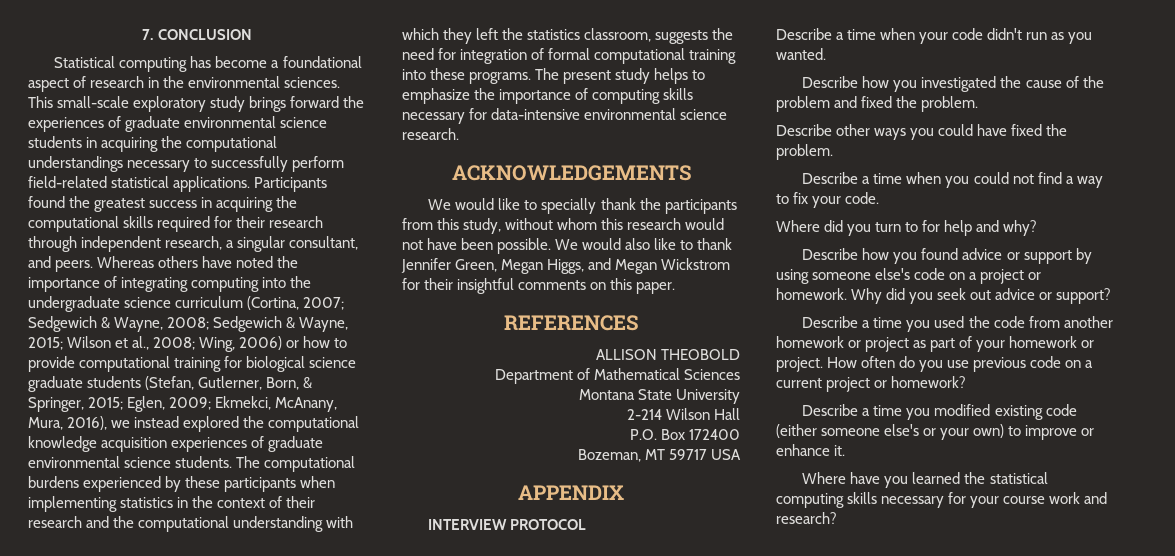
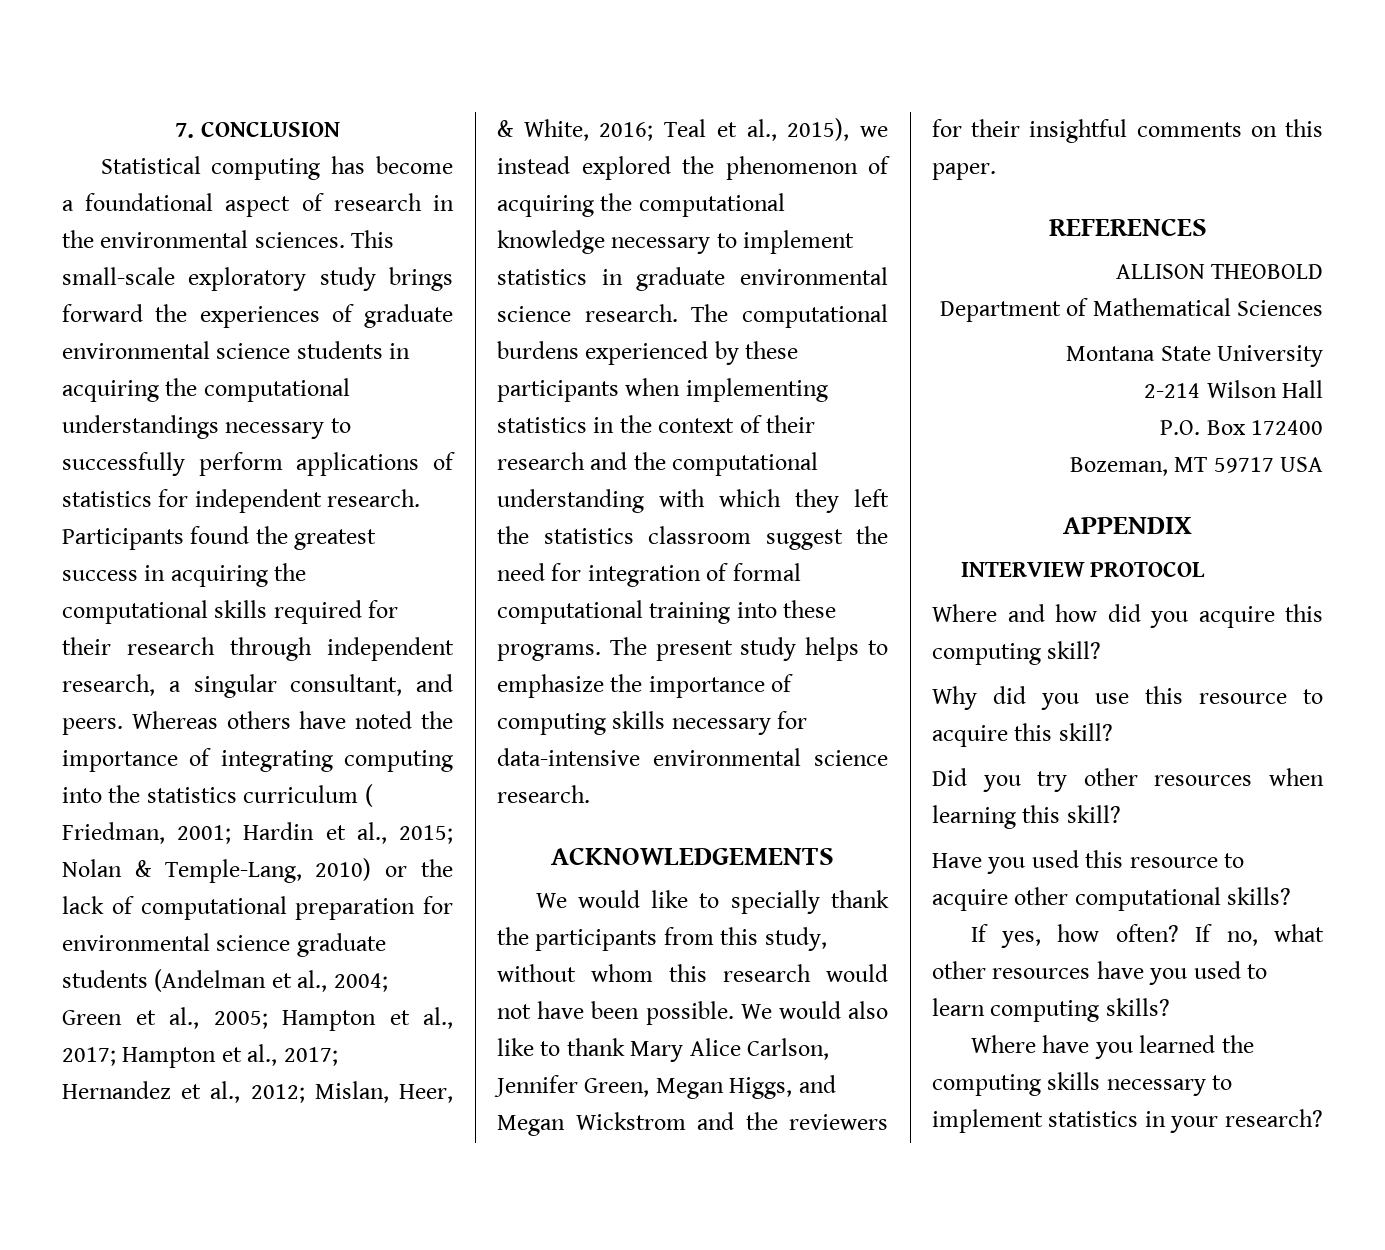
[28,176,251,192] field-related statistical applications. -> [296,452,455,476] [62,489,421,513] applications of statistics for independent research.
[28,296,345,312] [28,316,349,332] [28,336,348,352] [28,356,357,372] [28,376,313,392] [28,396,338,412] [28,416,360,432] [28,436,324,452] [28,456,233,468] undergraduate science curriculum (Cortina, 2007; Sedgewich & Wayne, 2008; Sedgewich & Wayne, 2015; Wilson et al., 2008; Wing, 2006) or how to provide computational training for biological science graduate students (Stefan, Gutlerner, Born, & Springer, 2015; Eglen, 2009; Ekmekci, McAnany, Mura, 2016), we instead explored the computational knowledge acquisition experiences of graduate environmental science students. -> [146,784,373,807] [62,822,453,844] [62,858,454,883] [62,896,453,920] [62,933,386,957] [62,969,388,992] [62,1007,453,1031] [62,1044,338,1068] [62,1081,453,1103] [497,118,888,141] [497,156,890,180] [497,193,785,217] [497,230,855,254] [497,267,888,291] [497,304,678,322] statistics curriculum ( Friedman, 2001; Hardin et al., 2015; Nolan & Temple-Lang, 2010) or the lack of computational preparation for environmental science graduate students (Andelman et al., 2004; Green et al., 2005; Hampton et al., 2017; Hampton et al., 2017; Hernandez et al., 2012; Mislan, Heer, & White, 2016; Teal et al., 2015), we instead explored the phenomenon of acquiring the computational knowledge necessary to implement statistics in graduate environmental science research.
[584,28,709,44] classroom, suggests -> [648,526,843,550] classroom suggest
(733, 244) none -> [630,1038,830,1062] Mary Alice Carlson,
(731, 264) none -> [697,1112,888,1130] and the reviewers
[776,28,1093,44] [776,48,826,60] [802,76,1104,92] [776,96,979,112] [776,124,1068,140] [776,144,833,160] [802,172,1103,188] [776,192,880,208] [776,220,1038,236] [802,248,1092,264] [776,268,1042,284] [776,288,1112,304] [802,316,1113,332] [776,336,1095,352] [776,356,1094,372] [776,376,967,392] [802,404,1077,420] [776,424,1095,440] [776,444,846,456] Describe a time when your code didn't run as you wanted. // Describe how you investigated the cause of the problem and fixed the problem. // Describe other ways you could have fixed the problem. // Describe a time when you could not find a way to fix your code. // Where did you turn to for help and why? // Describe how you found advice or support by using someone else's code on a project or homework. Why did you seek out advice or support? // Describe a time you used the code from another homework or project as part of your homework or project. How often do you use previous code on a current project or homework? // Describe a time you modified existing code (either someone else's or your own) to improve or enhance it. -> [932,604,1323,628] [932,641,1102,665] [932,686,1323,710] [932,723,1113,747] [932,768,1324,792] [932,805,1121,829] [932,850,1245,874] [932,887,1292,911] [970,924,1324,948] [932,961,1268,985] [932,998,1170,1022] Where and how did you acquire this computing skill? // Why did you use this resource to acquire this skill? // Did you try other resources when learning this skill? // Have you used this resource to acquire other computational skills? // If yes, how often? If no, what other resources have you used to learn computing skills?
[989,472,1048,484] [776,492,1108,508] statistical computing skills necessary for your course work and -> [932,1072,1233,1096] [932,1109,1219,1133] computing skills necessary to implement statistics in your

